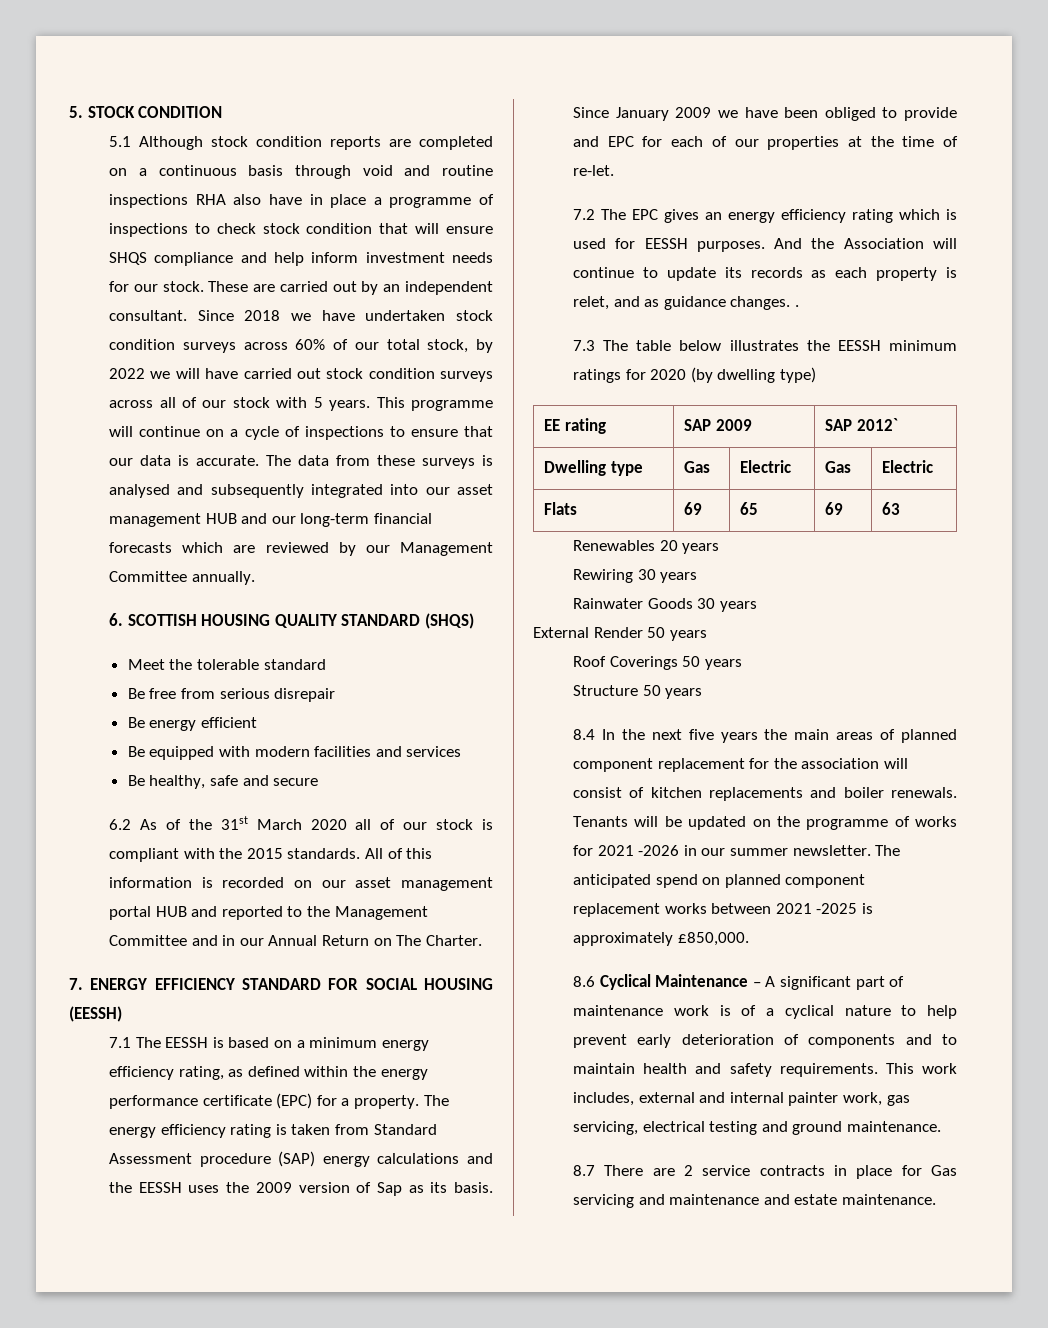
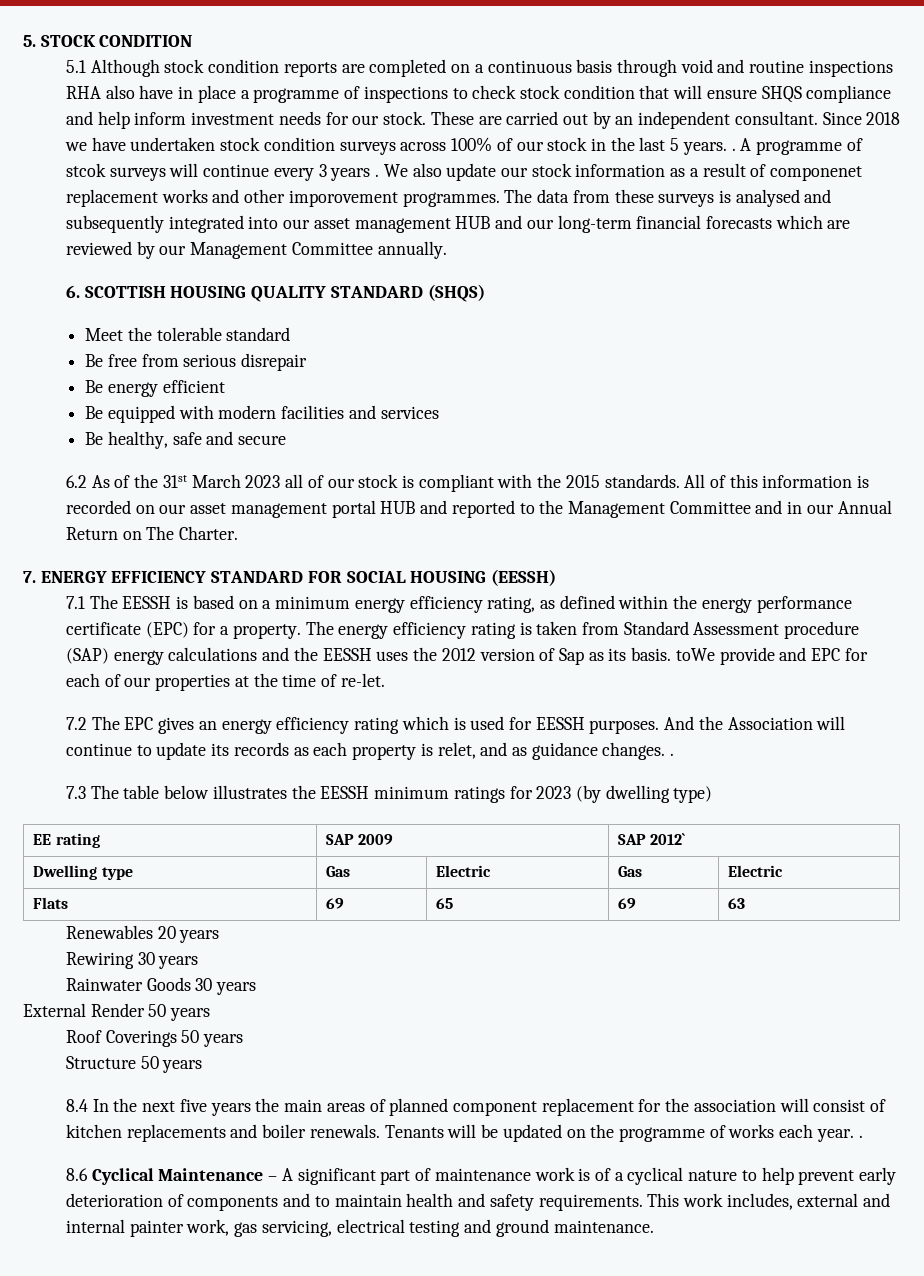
[295,339,493,353] [109,368,493,382] [109,397,494,411] [109,426,493,440] [109,455,260,466] 60% of our total stock, by 2022 we will have carried out stock condition surveys across all of our stock with 5 years. This programme will continue on a cycle of inspections to ensure that our data is accurate. -> [451,137,863,155] [65,163,863,181] [65,189,500,207] 100% of our stock in the last 5 years. . A programme of stcok surveys will continue every 3 years . We also update our stock information as a result of componenet replacement works and other imporovement programmes.
[310,819,347,830] 2020 -> [245,475,281,488] 2023
[255,1182,292,1193] 2009 -> [441,648,476,661] 2012
[573,107,898,121] Since January 2009 we have been obliged to -> [675,648,715,661] toWe
[650,369,687,380] 2020 -> [536,786,572,799] 2023
[573,845,901,856] [573,874,866,888] [573,903,874,917] [573,932,749,946] for 2021 -2026 in our summer newsletter. The anticipated spend on planned component replacement works between 2021 -2025 is approximately £850,000. -> [779,1124,863,1142] each year. .
[573,1165,957,1179] [573,1194,937,1208] // 8.7 There are 2 service contracts in place for Gas servicing and maintenance and estate maintenance. -> (654, 1226) none

